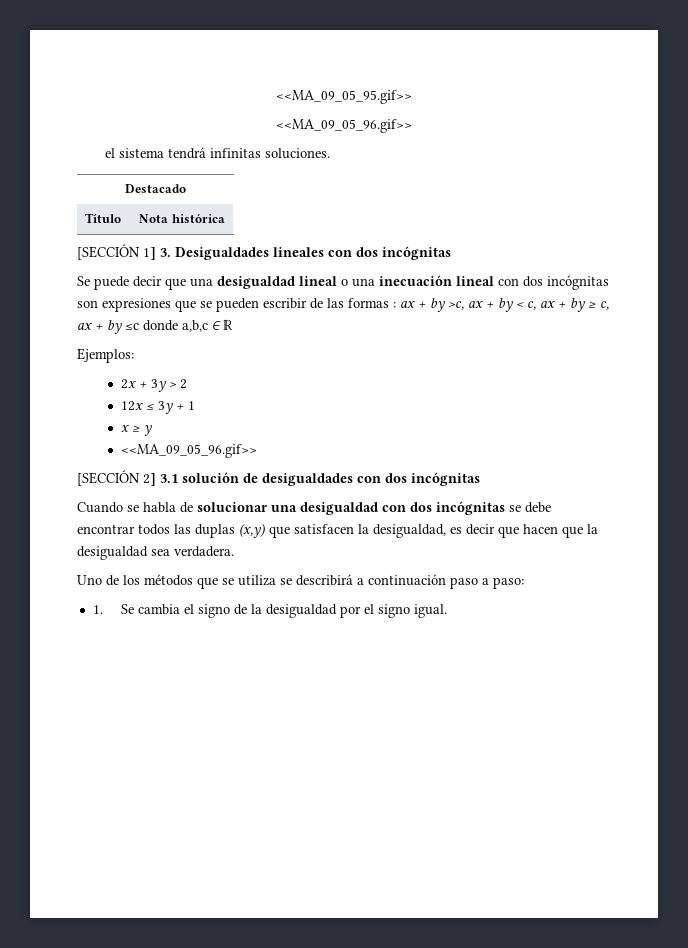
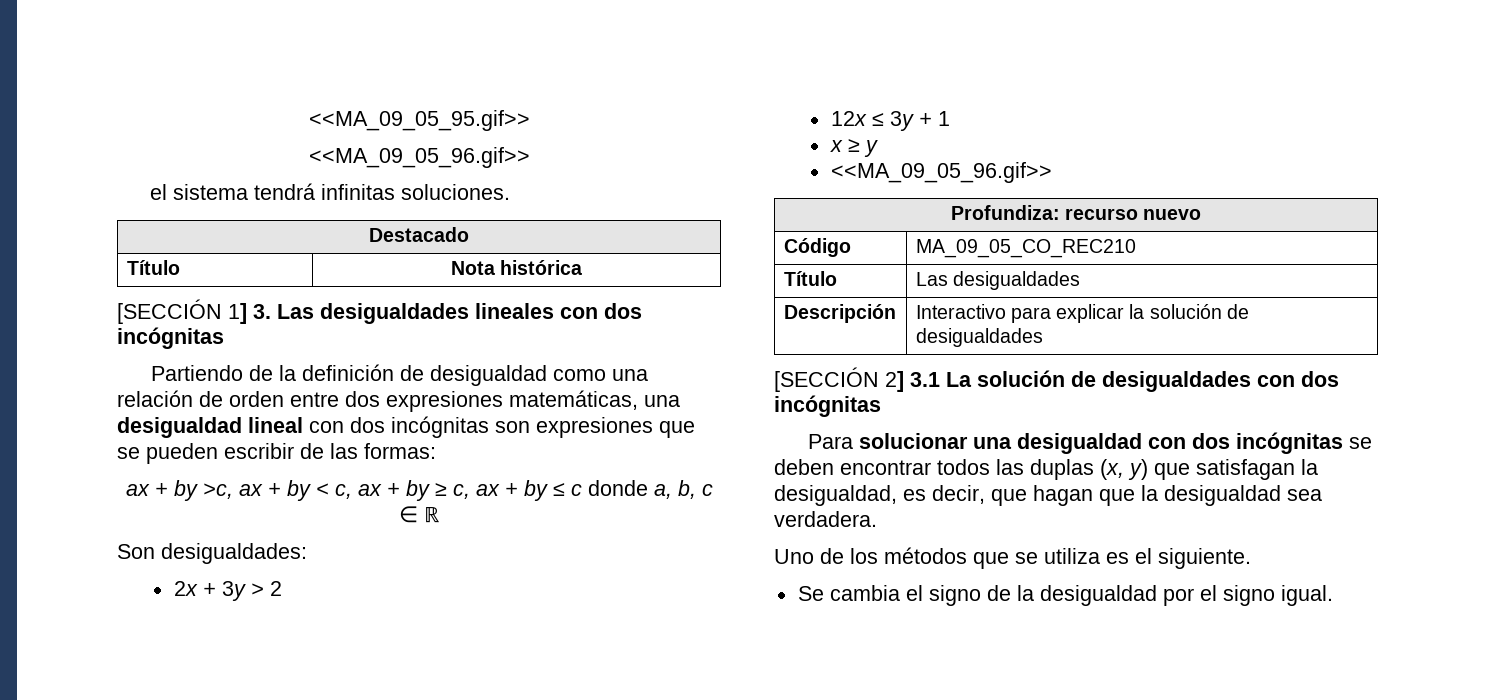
[175,247,269,260] Desigualdades -> [277,303,469,324] Las desigualdades
[77,275,452,290] Se puede decir que una desigualdad lineal o una inecuación -> [151,364,649,386] [117,390,680,412] [117,417,242,438] Partiendo de la definición de desigualdad como una relación de orden entre dos expresiones matemáticas, una desigualdad
[348,298,396,308] formas : -> [364,443,436,459] formas: //
[125,320,208,332] ≤c donde a,b,c -> [552,480,713,499] ≤ c donde a, b, c
[77,348,134,363] Ejemplos: -> [117,543,307,564] Son desigualdades:
(257, 451) none -> [950,205,1202,220] [783,238,851,257] [915,239,1136,258] [783,271,837,286] [915,271,1080,290] [783,304,896,323] [915,304,1249,323] [915,328,1043,347] // Profundiza: recurso nuevo // Código | MA_09_05_CO_REC210 // Título | Las desigualdades // Descripción | Interactivo para explicar la solución de desigualdades
(178, 478) none -> [946,372,972,387] La
[77,502,193,513] Cuando se habla de -> [808,434,854,449] Para
[525,502,551,513] debe -> [774,459,834,475] deben
[239,523,558,538] (x,y) que satisfacen la desigualdad, es decir que hacen -> [1100,459,1318,480] [774,485,1093,506] (x, y) que satisfagan la desigualdad, es decir, que hagan
[280,574,524,589] [92,605,103,614] se describirá a continuación paso a paso: // 1. -> [1106,548,1251,569] es el siguiente. //

